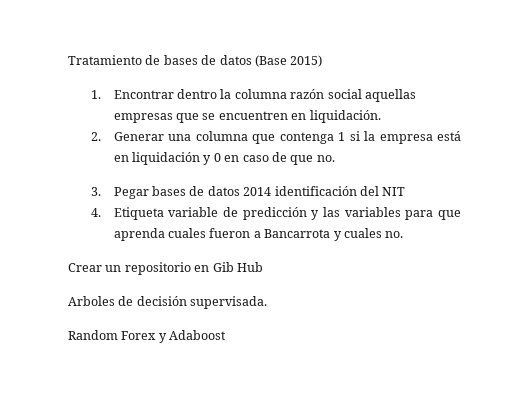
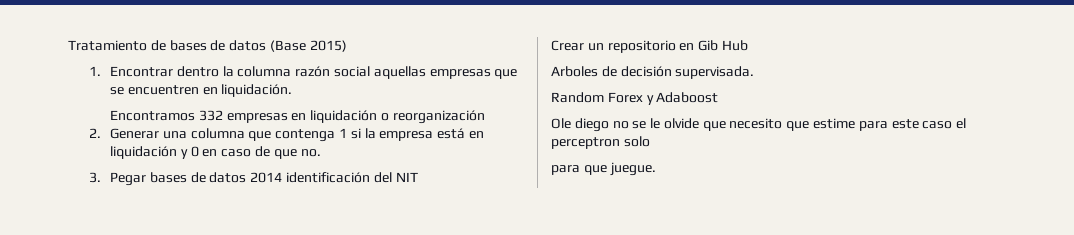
(381, 116) none -> [110,110,485,124] // Encontramos 332 empresas en liquidación o reorganización
[90,207,461,220] [113,228,404,241] // 4. Etiqueta variable de predicción y las variables para que aprenda cuales fueron a Bancarrota y cuales no. -> (418, 177) none
(227, 335) none -> [551,118,967,132] [551,136,650,149] [551,162,656,176] // Ole diego no se le olvide que necesito que estime para este caso el perceptron solo // para que juegue.

